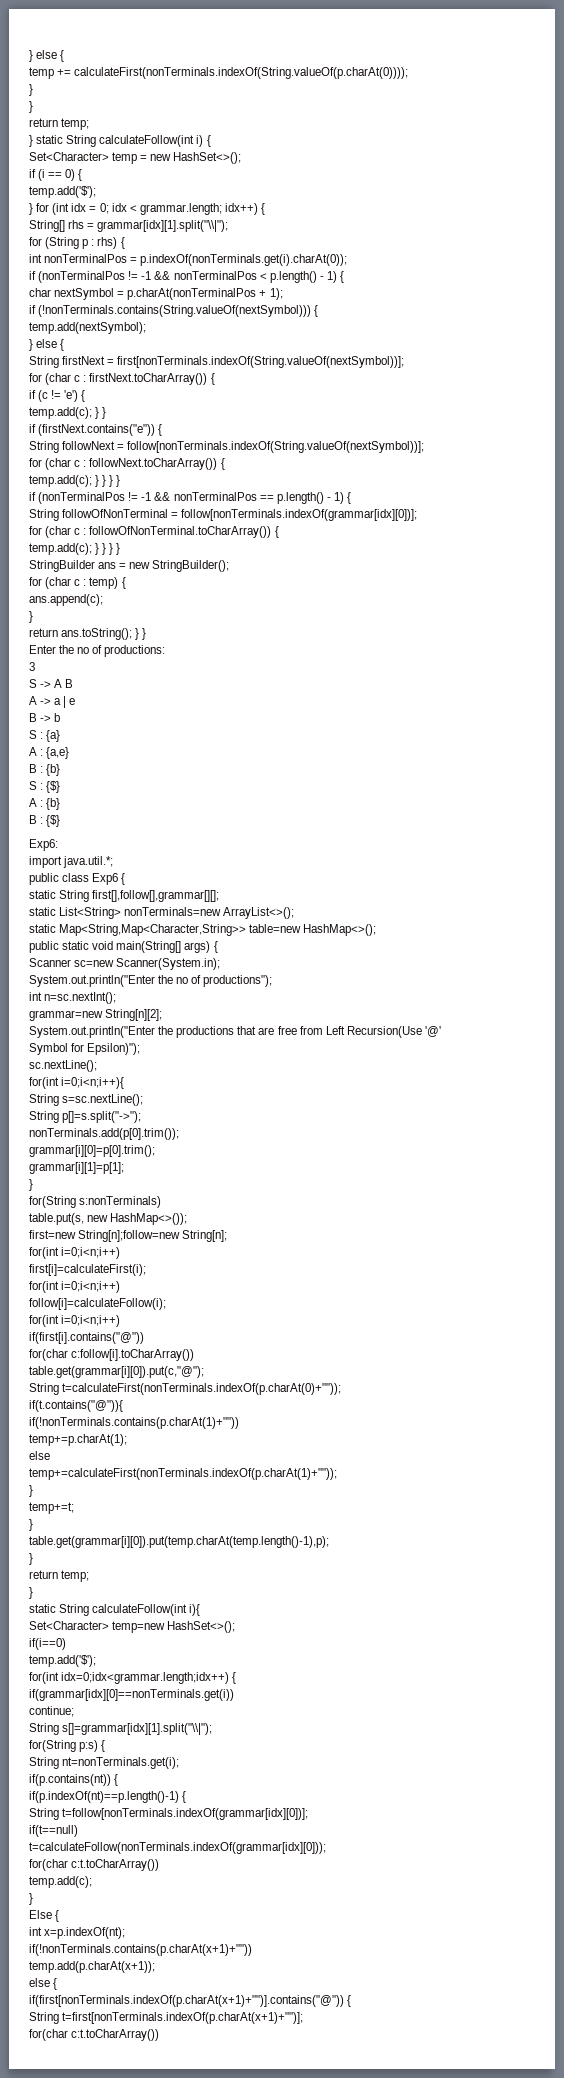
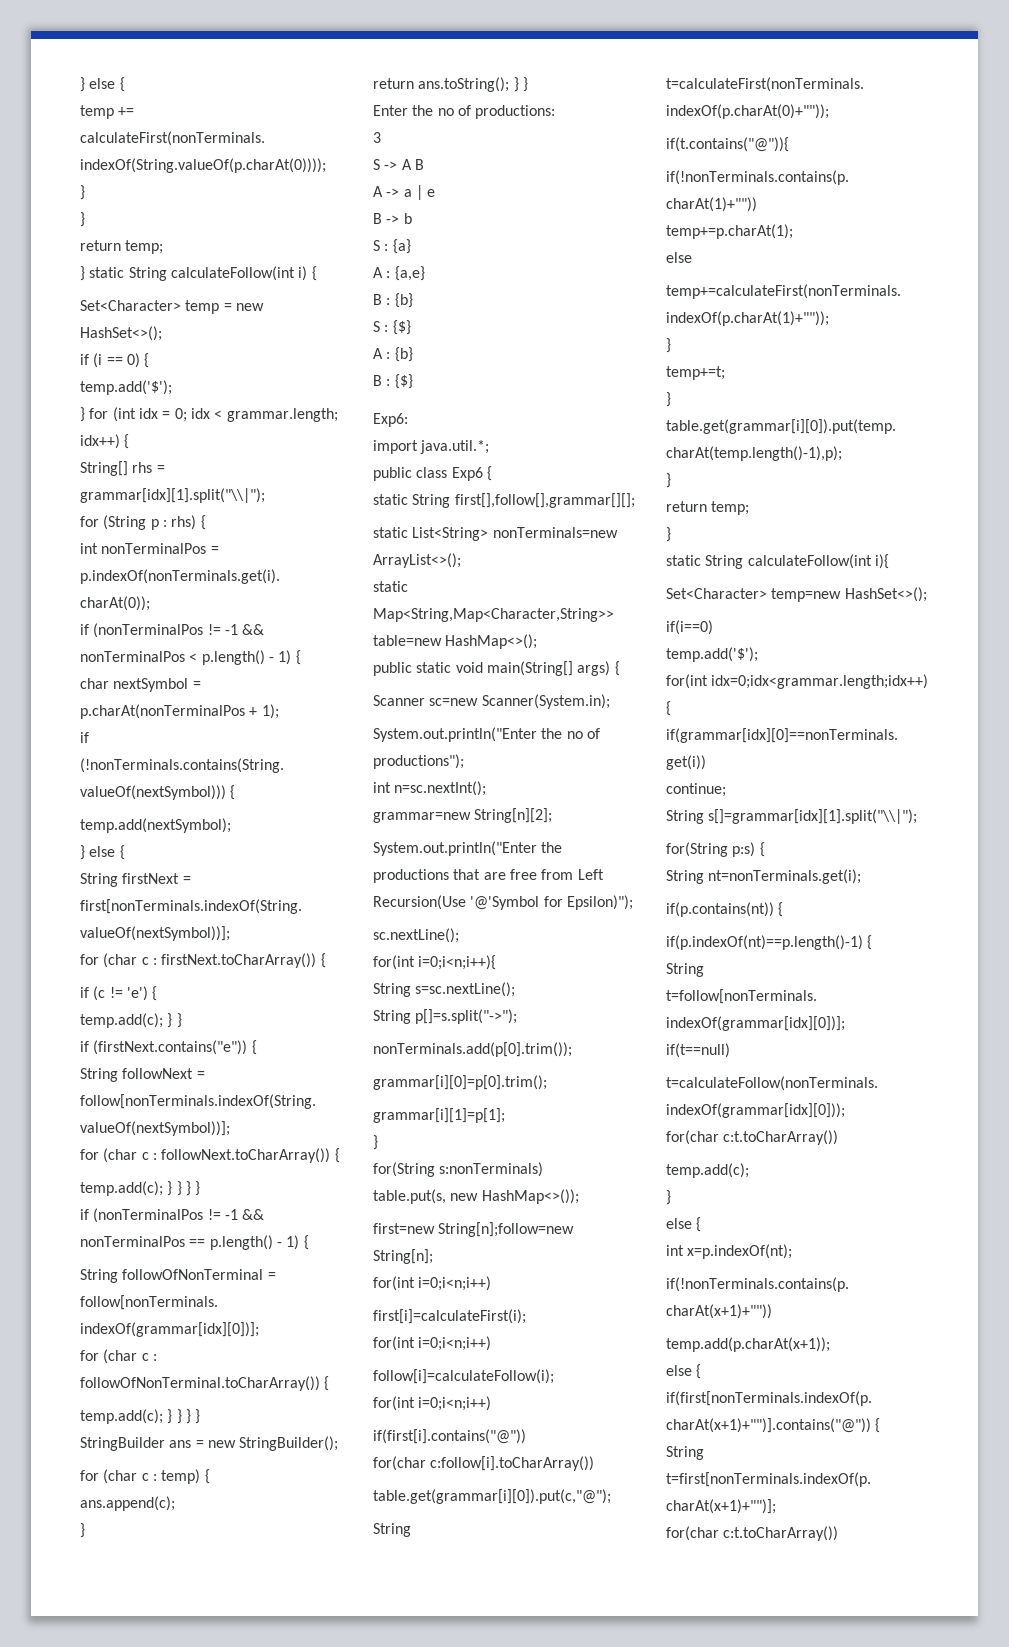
[424,1026,441,1037] [29,1043,68,1055] '@' // Symbol -> [470,896,540,910] '@'Symbol
[29,1910,52,1919] Else -> [666,1218,692,1229] else

